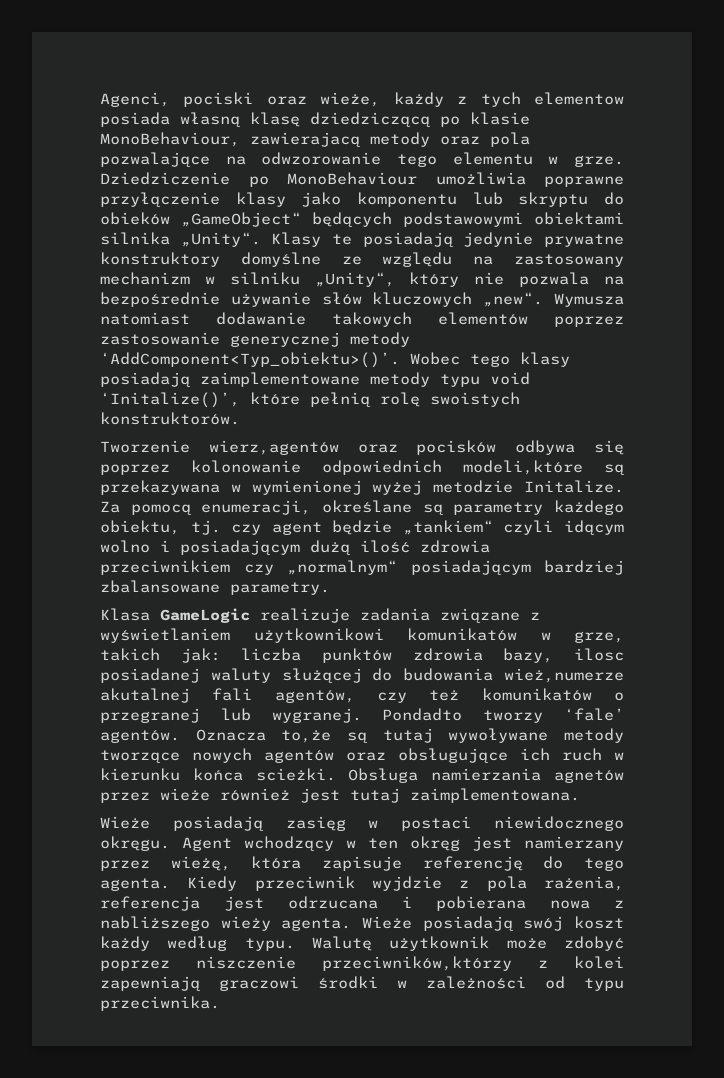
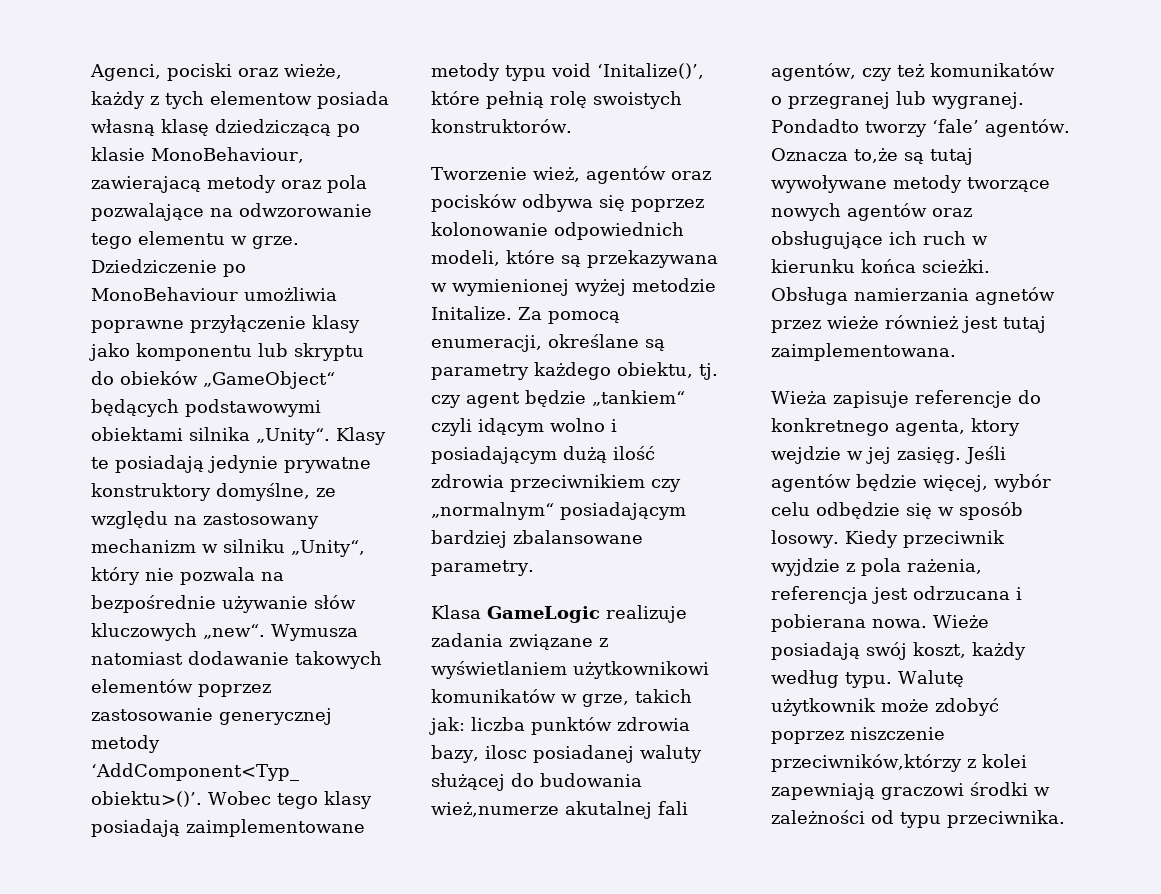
[240,252,321,267] domyślne -> [216,483,310,501] domyślne,
[208,440,339,455] wierz,agentów -> [533,166,666,184] wież, agentów
[463,460,583,475] modeli,które -> [431,250,555,266] modeli, które
[100,816,624,831] [100,836,624,851] [100,856,624,871] [100,878,170,891] Wieże posiadają zasięg w postaci niewidocznego okręgu. Agent wchodzący w ten okręg jest namierzany przez wieżę, która zapisuje referencję do tego agenta. -> [771,390,1041,408] [771,418,1020,436] [771,446,1006,464] [771,474,1051,492] [771,502,1023,520] [771,530,839,548] Wieża zapisuje referencje do konkretnego agenta, ktory wejdzie w jej zasięg. Jeśli agentów będzie więcej, wybór celu odbędzie się w sposób losowy.
[550,900,624,909] [100,916,352,931] nowa z nabliższego wieży agenta. -> [872,619,927,628] nowa.
[574,916,624,929] koszt -> [913,642,966,658] koszt,

